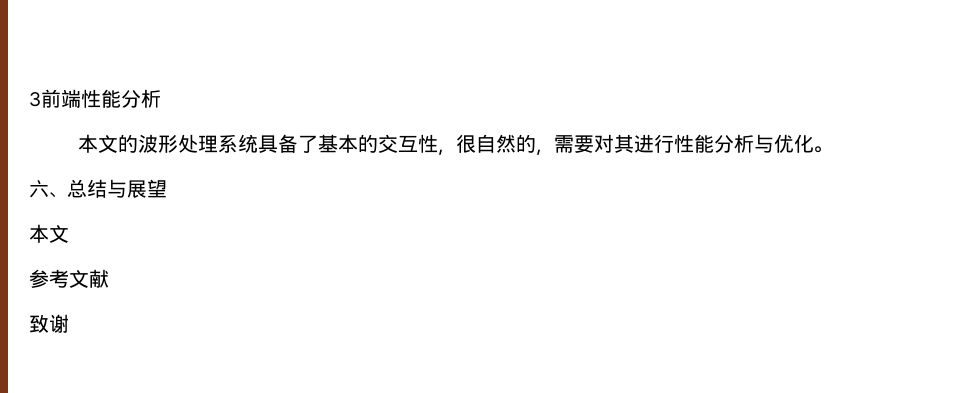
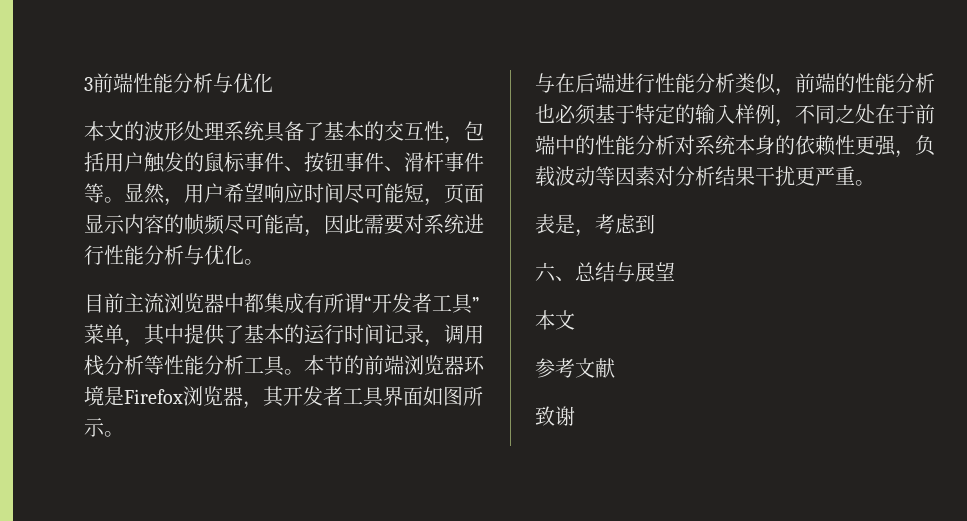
(161, 98) none -> [213,73,273,93] 与优化
[456,134,635,155] 很自然的，需要对其 -> [464,121,484,141] [84,152,484,173] [84,183,484,206] [84,214,464,237] 包括用户触发的鼠标事件、按钮事件、滑杆事件等。显然，用户希望响应时间尽可能短，页面显示内容的帧频尽可能高，因此需要对系统
(833, 149) none -> [84,293,480,314] [84,324,484,347] [84,355,485,376] [84,386,483,409] [84,418,124,437] [535,73,935,96] [535,104,935,127] [535,135,935,158] [535,166,875,187] [535,214,655,237] // 目前主流浏览器中都集成有所谓“开发者工具”菜单，其中提供了基本的运行时间记录，调用栈分析等性能分析工具。本节的前端浏览器环境是Firefox浏览器，其开发者工具界面如图所示。 // 与在后端进行性能分析类似，前端的性能分析也必须基于特定的输入样例，不同之处在于前端中的性能分析对系统本身的依赖性更强，负载波动等因素对分析结果干扰更严重。 // 表是，考虑到

